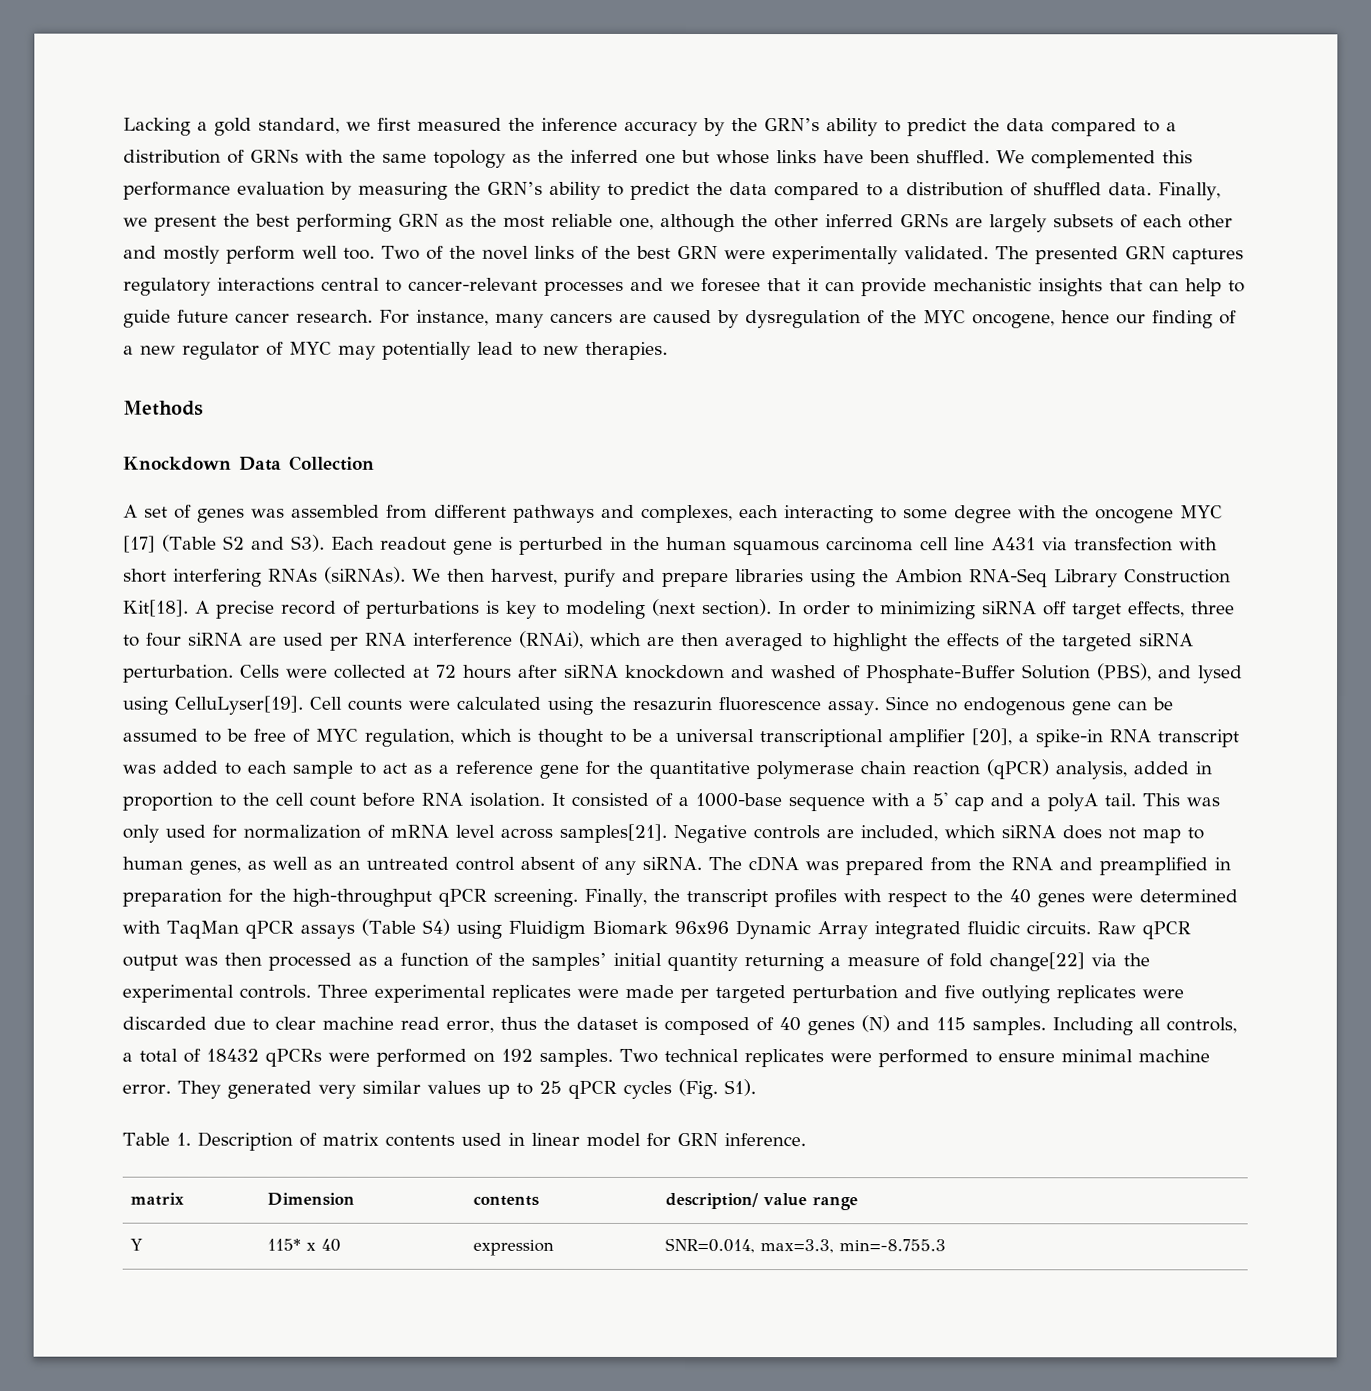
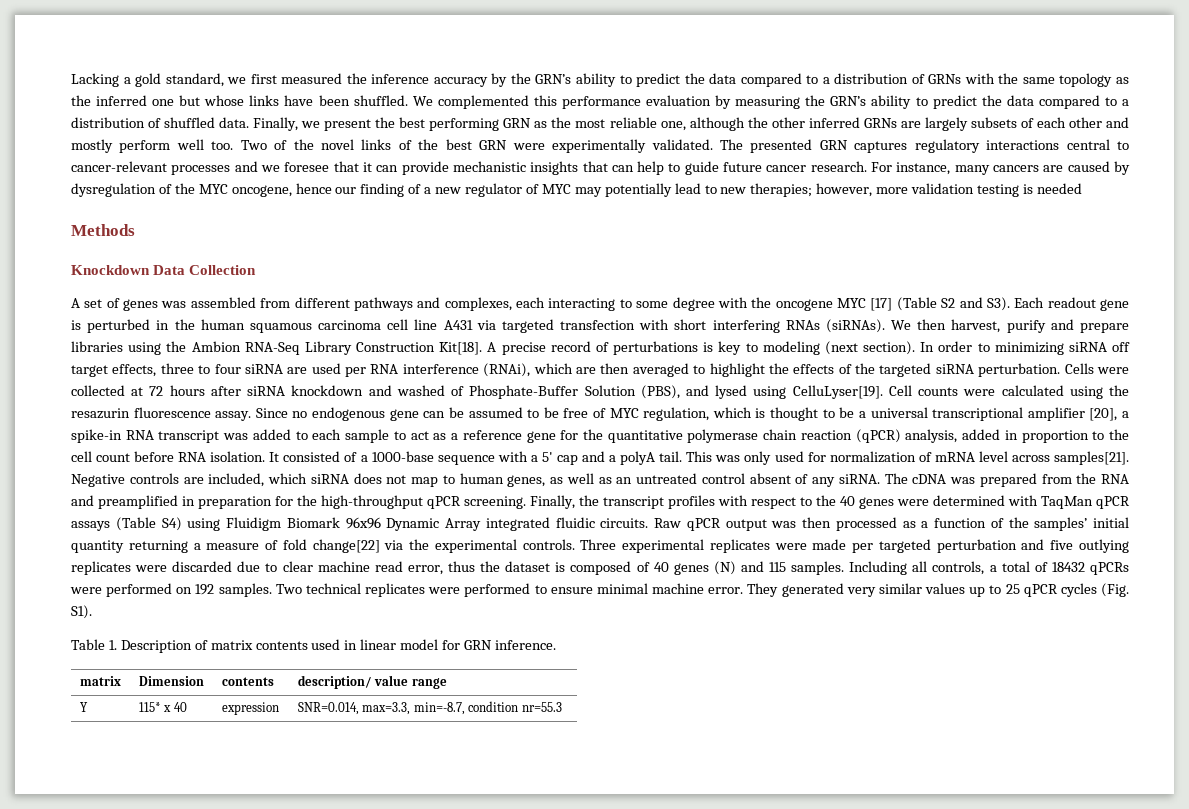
[584,341,668,360] therapies. -> [750,183,1082,197] therapies; however, more validation testing is needed
(1068, 544) none -> [501,319,554,333] targeted
[838,1239,946,1252] min=-8.755.3 -> [413,701,562,715] min=-8.7, condition nr=55.3

